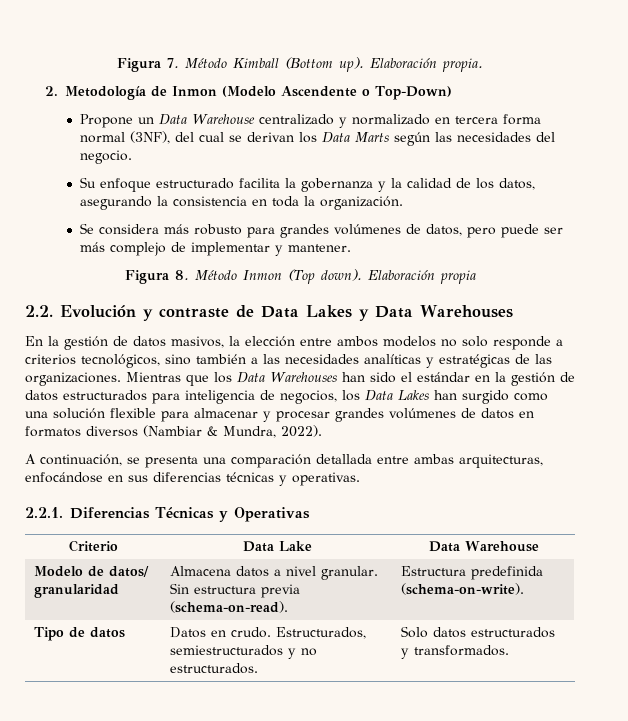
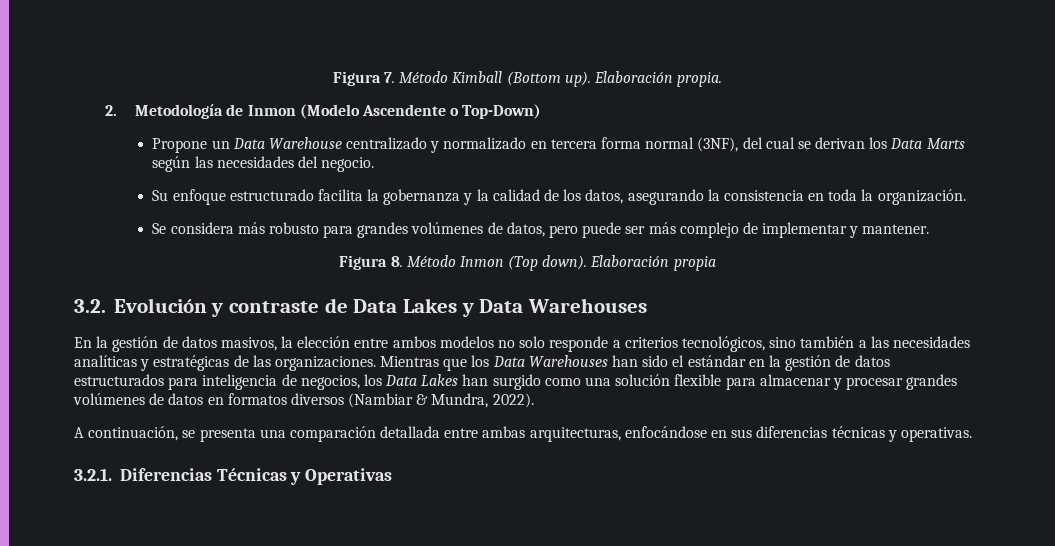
[25,305,53,317] 2.2. -> [74,299,106,313] 3.2.
[25,507,63,518] 2.2.1. -> [74,468,112,481] 3.2.1.
[69,540,118,552] [242,541,312,552] [428,541,539,552] [33,566,149,577] [33,584,119,598] [169,566,378,580] [169,583,300,598] [169,601,288,613] [400,566,543,580] [400,583,524,595] [33,627,125,641] [169,627,366,639] [169,645,317,659] [169,663,258,674] [400,626,555,638] [400,645,509,659] // Criterio | Data Lake | Data Warehouse // Modelo de datos/ granularidad | Almacena datos a nivel granular. Sin estructura previa (schema-on-read). | Estructura predefinida (schema-on-write). // Tipo de datos | Datos en crudo. Estructurados, semiestructurados y no estructurados. | Solo datos estructurados y transformados. -> (393, 476) none

